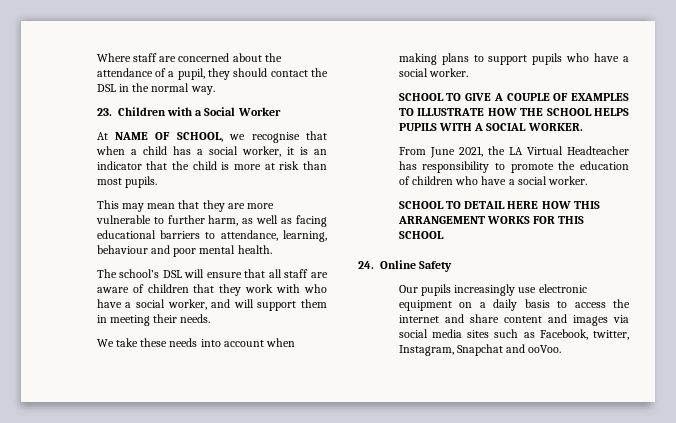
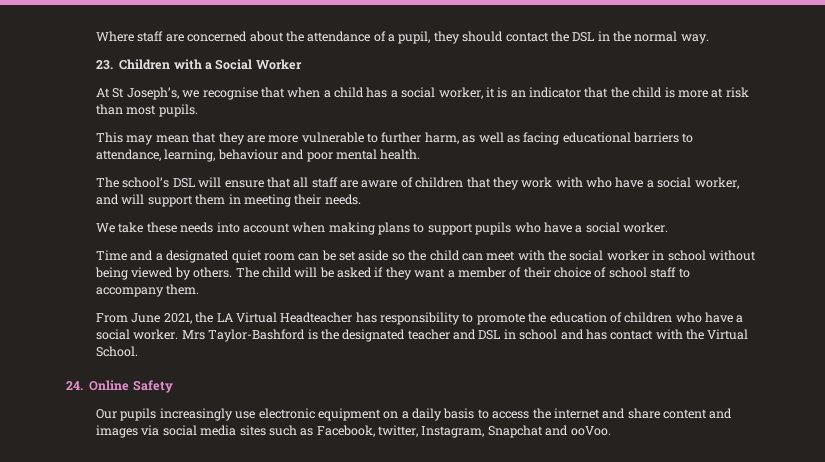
[115,132,223,142] NAME OF SCHOOL, -> [112,87,179,100] St Joseph’s,
[398,93,629,101] [398,108,629,116] [398,123,583,131] SCHOOL TO GIVE A COUPLE OF EXAMPLES TO ILLUSTRATE HOW THE SCHOOL HELPS PUPILS WITH A SOCIAL WORKER. -> [96,250,756,263] [95,267,690,280] [96,284,200,297] Time and a designated quiet room can be set aside so the child can meet with the social worker in school without being viewed by others. The child will be asked if they want a member of their choice of school staff to accompany them.
[398,201,600,209] [397,216,585,224] [398,231,444,239] // SCHOOL TO DETAIL HERE HOW THIS ARRANGEMENT WORKS FOR THIS SCHOOL -> [181,329,749,342] [96,346,139,357] Mrs Taylor-Bashford is the designated teacher and DSL in school and has contact with the Virtual School.

